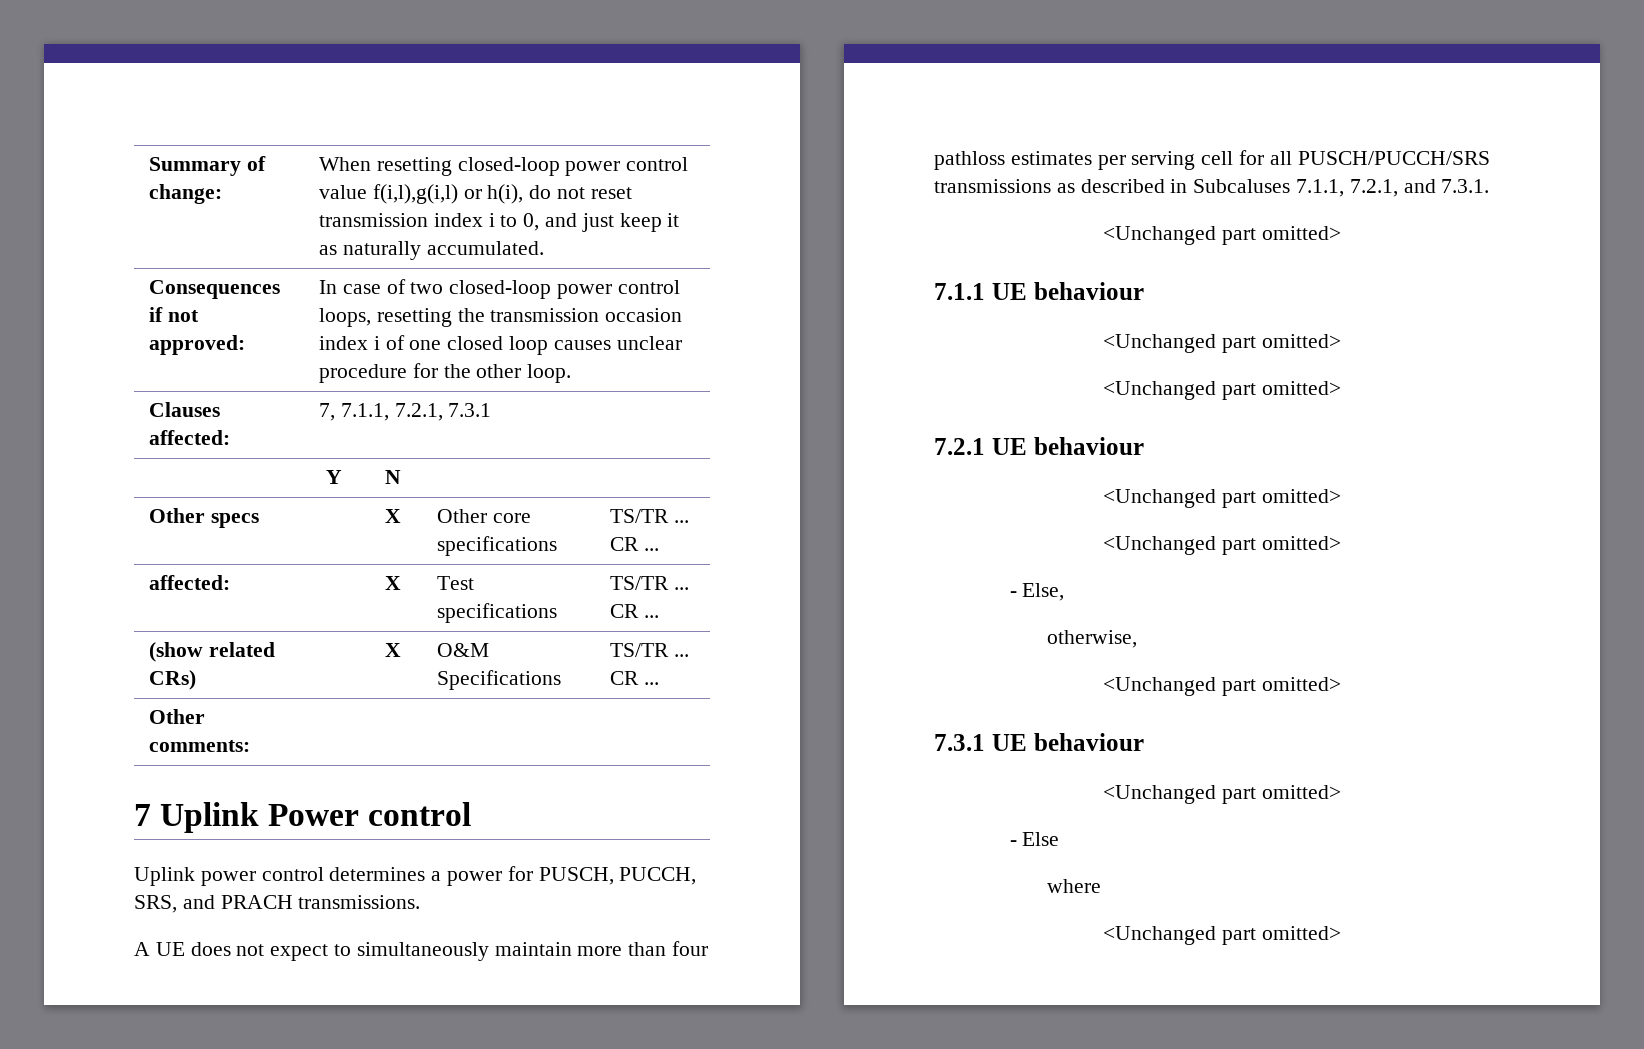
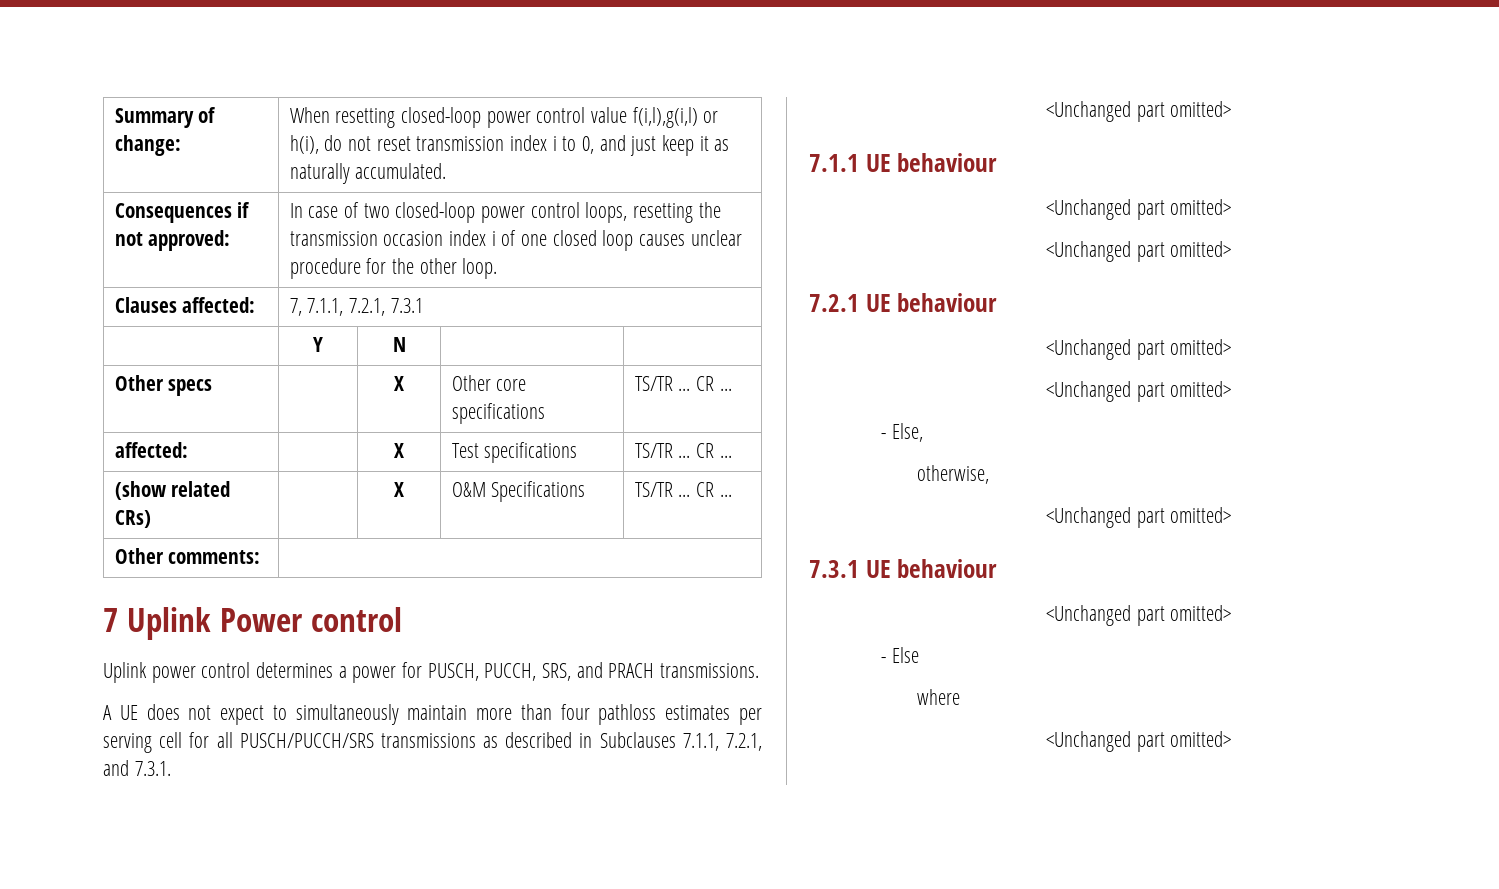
[1193,179,1291,193] Subcaluses -> [599,732,676,748] Subclauses

